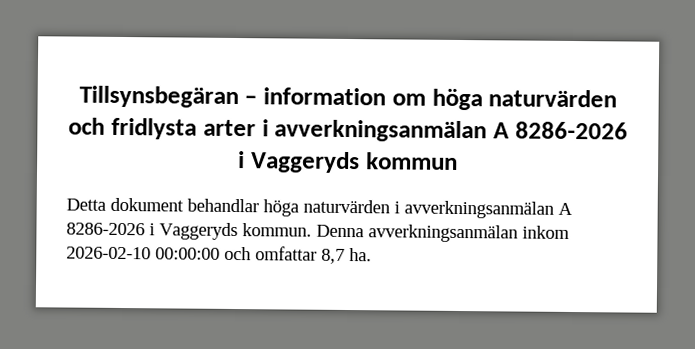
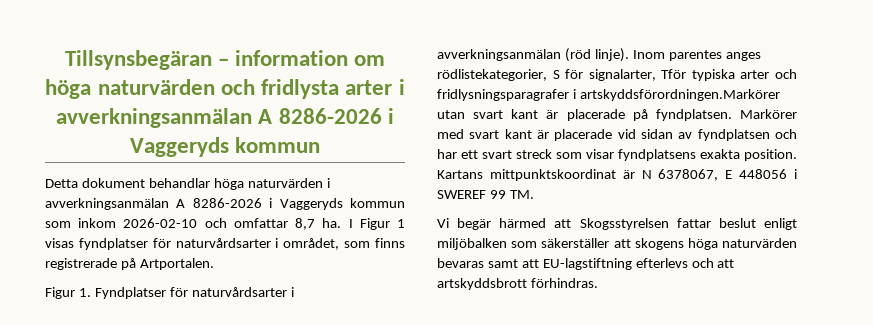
[242,223,518,243] kommun. Denna avverkningsanmälan -> [350,198,405,208] [45,221,71,228] kommun som
[155,247,220,260] 00:00:00 -> (198, 223) none
(372, 255) none -> [348,218,406,230] [45,238,405,250] [45,258,214,270] [45,287,294,299] [437,48,761,62] [437,69,797,81] [437,89,780,101] [437,109,797,121] [437,129,797,141] [437,149,797,161] [437,169,798,181] [437,190,534,199] [437,218,797,230] [437,238,797,250] [437,258,735,270] [437,278,598,290] I Figur 1 visas fyndplatser för naturvårdsarter i området, som finns registrerade på Artportalen. // Figur 1. Fyndplatser för naturvårdsarter i avverkningsanmälan (röd linje). Inom parentes anges rödlistekategorier, S för signalarter, Tför typiska arter och fridlysningsparagrafer i artskyddsförordningen.Markörer utan svart kant är placerade på fyndplatsen. Markörer med svart kant är placerade vid sidan av fyndplatsen och har ett svart streck som visar fyndplatsens exakta position. Kartans mittpunktskoordinat är N 6378067, E 448056 i SWEREF 99 TM. // Vi begär härmed att Skogsstyrelsen fattar beslut enligt miljöbalken som säkerställer att skogens höga naturvärden bevaras samt att EU-lagstiftning efterlevs och att artskyddsbrott förhindras.

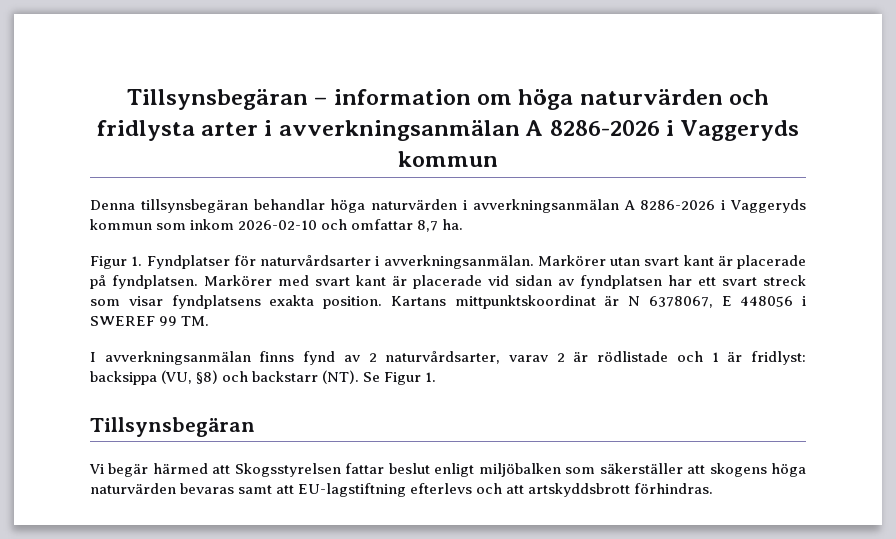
[45,178,145,188] Detta dokument -> [90,199,248,213] Denna tillsynsbegäran
[348,218,406,230] [45,238,405,250] [45,258,214,270] I Figur 1 visas fyndplatser för naturvårdsarter i området, som finns registrerade på Artportalen. -> (464, 224) none
[437,48,761,62] [437,69,797,81] [437,89,780,101] avverkningsanmälan (röd linje). Inom parentes anges rödlistekategorier, S för signalarter, Tför typiska arter och fridlysningsparagrafer i artskyddsförordningen.Markörer -> [383,255,606,269] avverkningsanmälan. Markörer
[775,129,797,139] och -> (662, 282) none
(534, 194) none -> [90,351,806,365] [90,370,437,385] [90,417,255,437] // I avverkningsanmälan finns fynd av 2 naturvårdsarter, varav 2 är rödlistade och 1 är fridlyst: backsippa (VU, §8) och backstarr (NT). Se Figur 1. // Tillsynsbegäran

